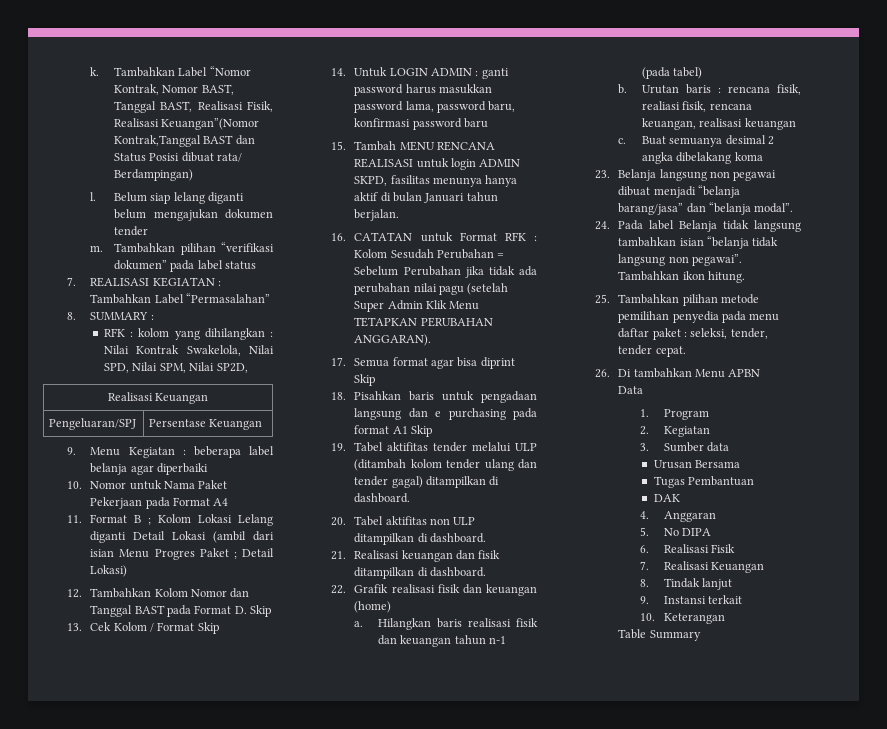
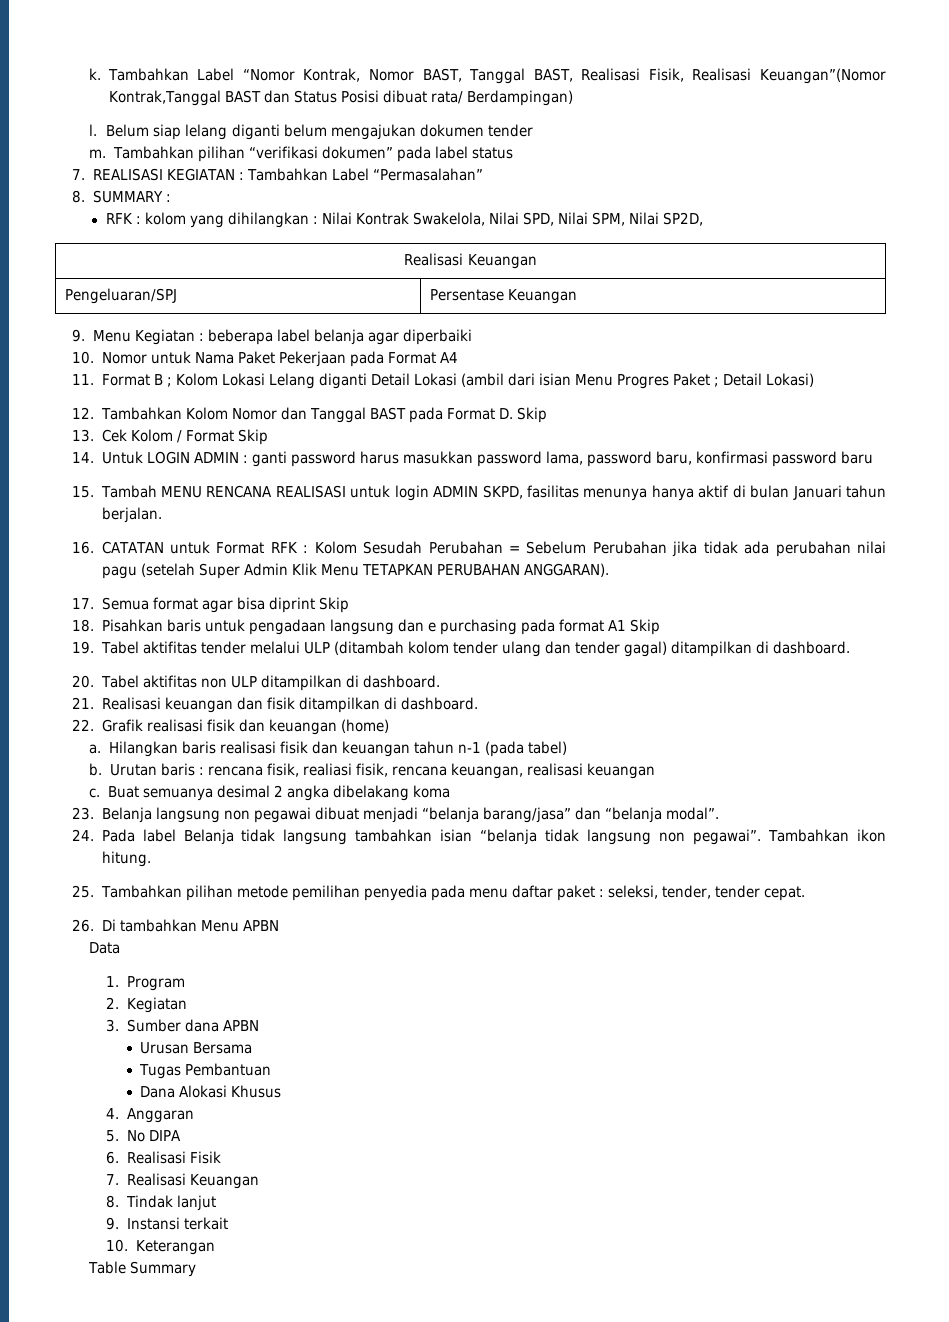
[707,442,730,452] data -> [184,1019,259,1032] dana APBN
[653,494,680,502] DAK -> [140,1085,282,1098] Dana Alokasi Khusus

